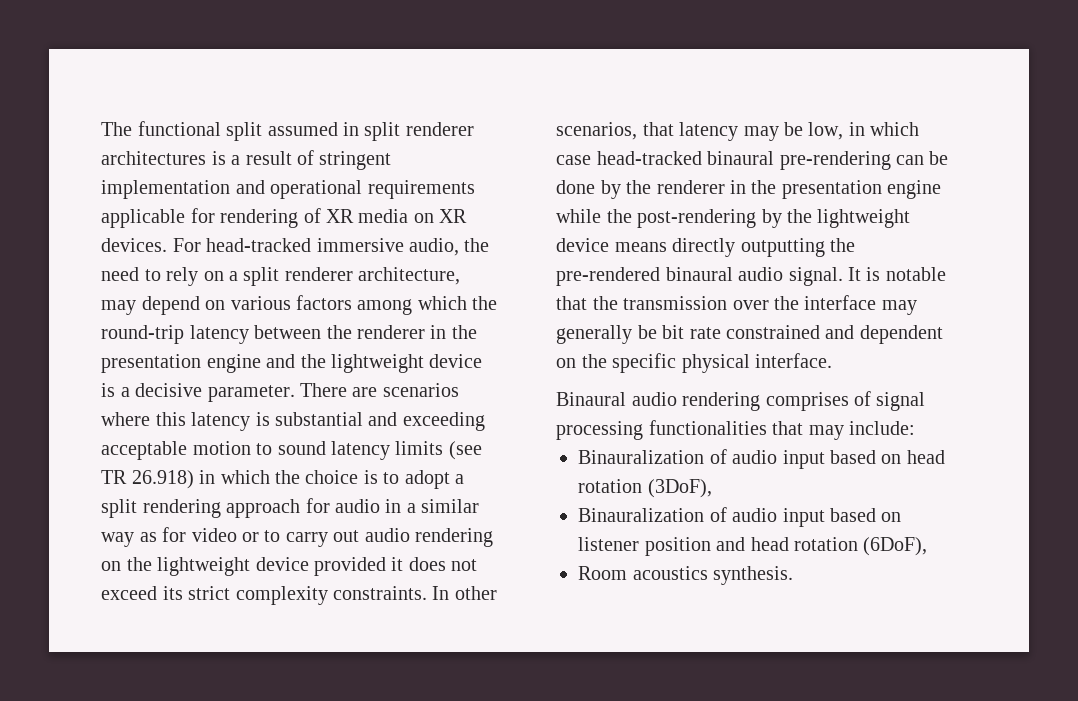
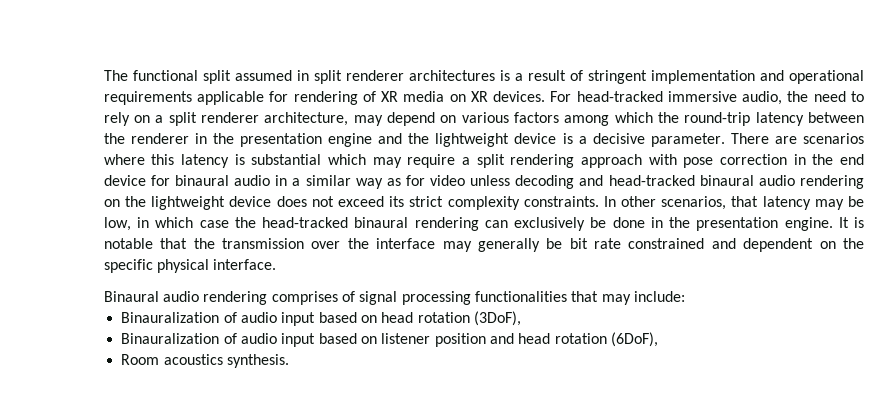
[368,412,485,431] [101,441,482,460] [101,470,464,489] [101,498,330,518] and exceeding acceptable motion to sound latency limits (see TR 26.918) in which the choice is to adopt a split rendering approach for -> [328,154,865,168] [103,175,230,186] which may require a split rendering approach with pose correction in the end device for binaural
[241,530,360,547] or to carry out -> [470,175,754,189] unless decoding and head-tracked binaural
[313,557,404,576] provided it -> (272, 201) none
[596,151,949,170] [556,180,942,199] [556,209,911,228] [556,238,855,257] [556,267,843,286] head-tracked binaural pre-rendering can be done by the renderer in the presentation engine while the post-rendering by the lightweight device means directly outputting the pre-rendered binaural audio signal. -> [234,217,833,231] the head-tracked binaural rendering can exclusively be done in the presentation engine.

